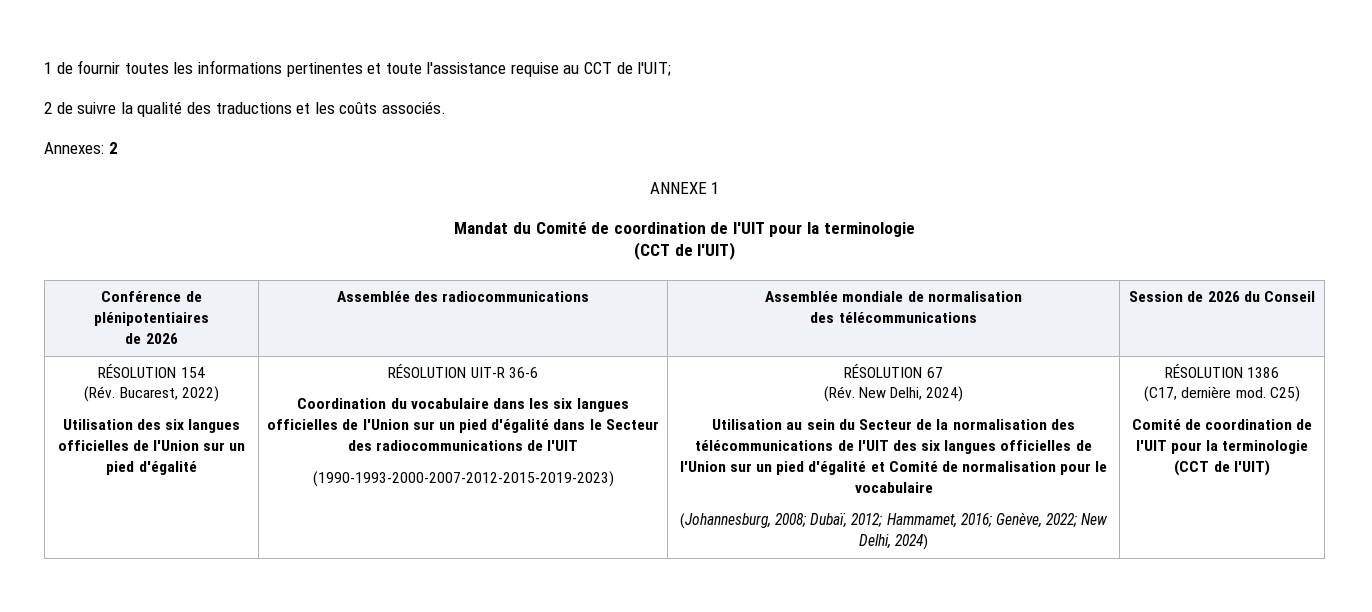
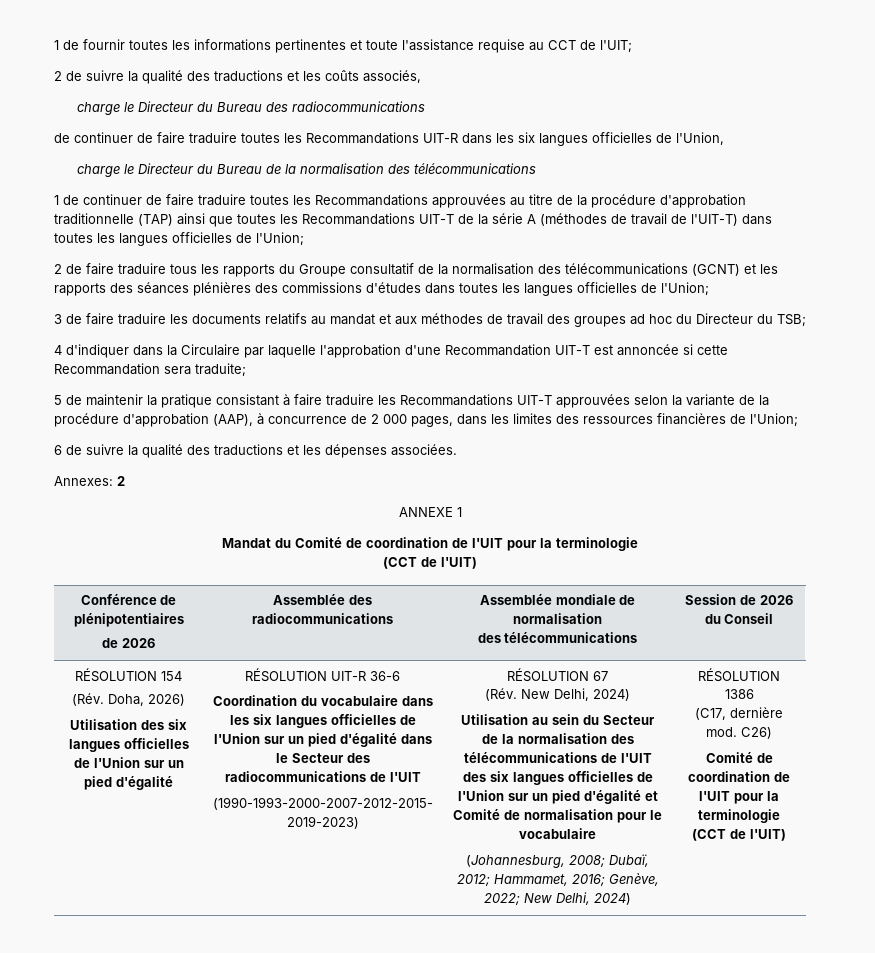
[381,101,446,114] associés. -> [363,70,421,83] [77,101,426,115] [54,132,724,146] [77,163,537,177] [54,194,746,208] [54,213,772,227] [54,232,304,246] [54,263,778,277] [54,282,709,296] [54,313,806,327] [54,344,728,358] [54,363,246,377] [54,394,769,408] [54,413,798,427] [54,444,457,458] associés, // charge le Directeur du Bureau des radiocommunications // de continuer de faire traduire toutes les Recommandations UIT-R dans les six langues officielles de l'Union, // charge le Directeur du Bureau de la normalisation des télécommunications // 1 de continuer de faire traduire toutes les Recommandations approuvées au titre de la procédure d'approbation traditionnelle (TAP) ainsi que toutes les Recommandations UIT-T de la série A (méthodes de travail de l'UIT-T) dans toutes les langues officielles de l'Union; // 2 de faire traduire tous les rapports du Groupe consultatif de la normalisation des télécommunications (GCNT) et les rapports des séances plénières des commissions d'études dans toutes les langues officielles de l'Union; // 3 de faire traduire les documents relatifs au mandat et aux méthodes de travail des groupes ad hoc du Directeur du TSB; // 4 d'indiquer dans la Circulaire par laquelle l'approbation d'une Recommandation UIT-T est annoncée si cette Recommandation sera traduite; // 5 de maintenir la pratique consistant à faire traduire les Recommandations UIT-T approuvées selon la variante de la procédure d'approbation (AAP), à concurrence de 2 000 pages, dans les limites des ressources financières de l'Union; // 6 de suivre la qualité des traductions et les dépenses associées.
[119,386,219,402] Bucarest, 2022) -> [108,694,185,706] Doha, 2026)
[1269,386,1300,402] C25) -> [741,727,772,739] C26)

